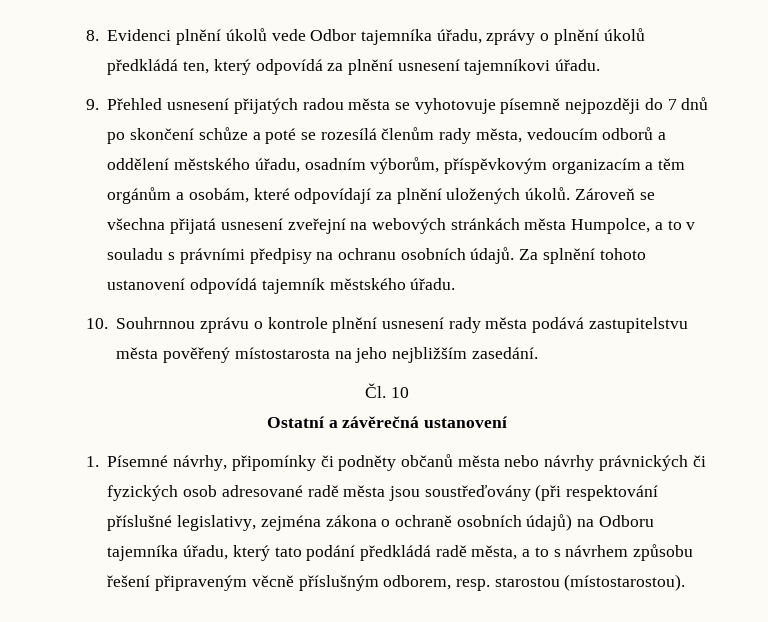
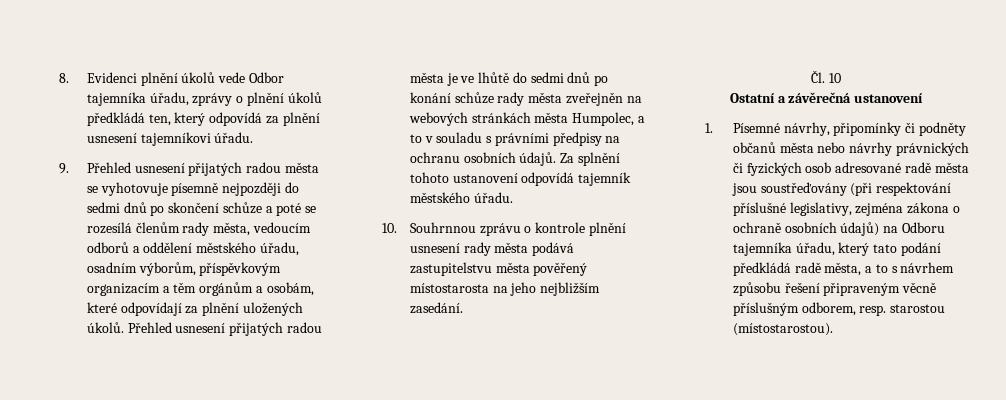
[667,99,677,110] 7 -> [86,202,120,213] sedmi
[574,188,655,200] [107,218,346,234] Zároveň se všechna přijatá usnesení zveřejní -> [127,322,322,336] [409,72,609,86] [409,92,623,106] Přehled usnesení přijatých radou města je ve lhůtě do sedmi dnů po konání schůze rady města zveřejněn
[571,218,651,234] Humpolce, -> [572,112,635,126] Humpolec,

